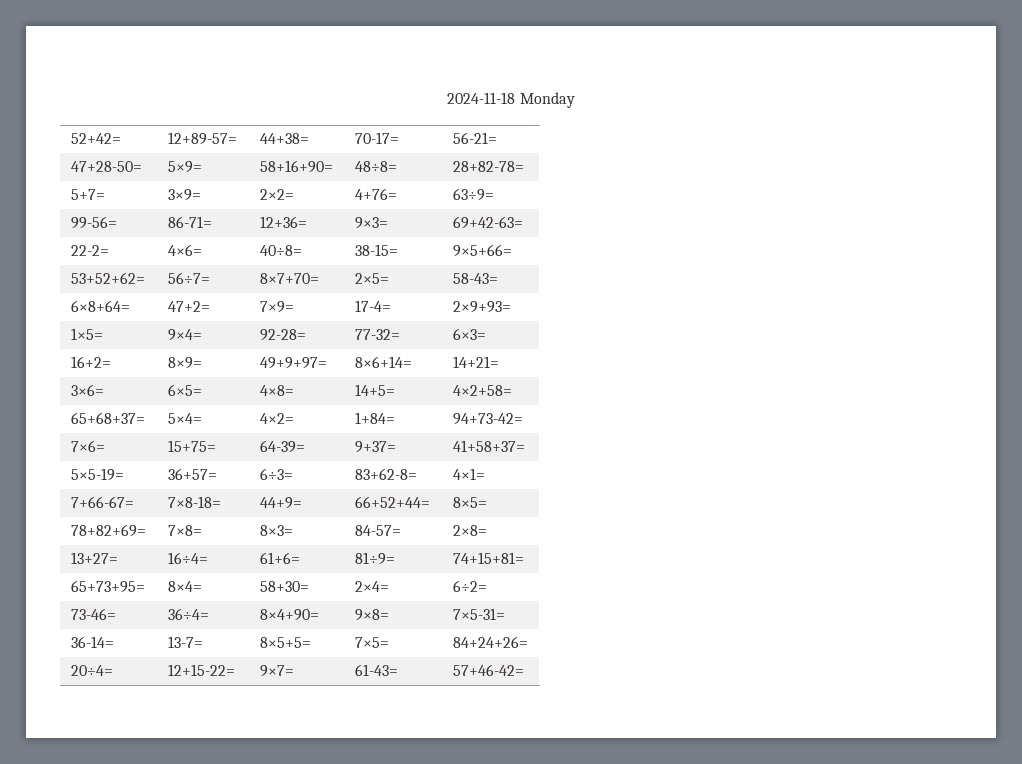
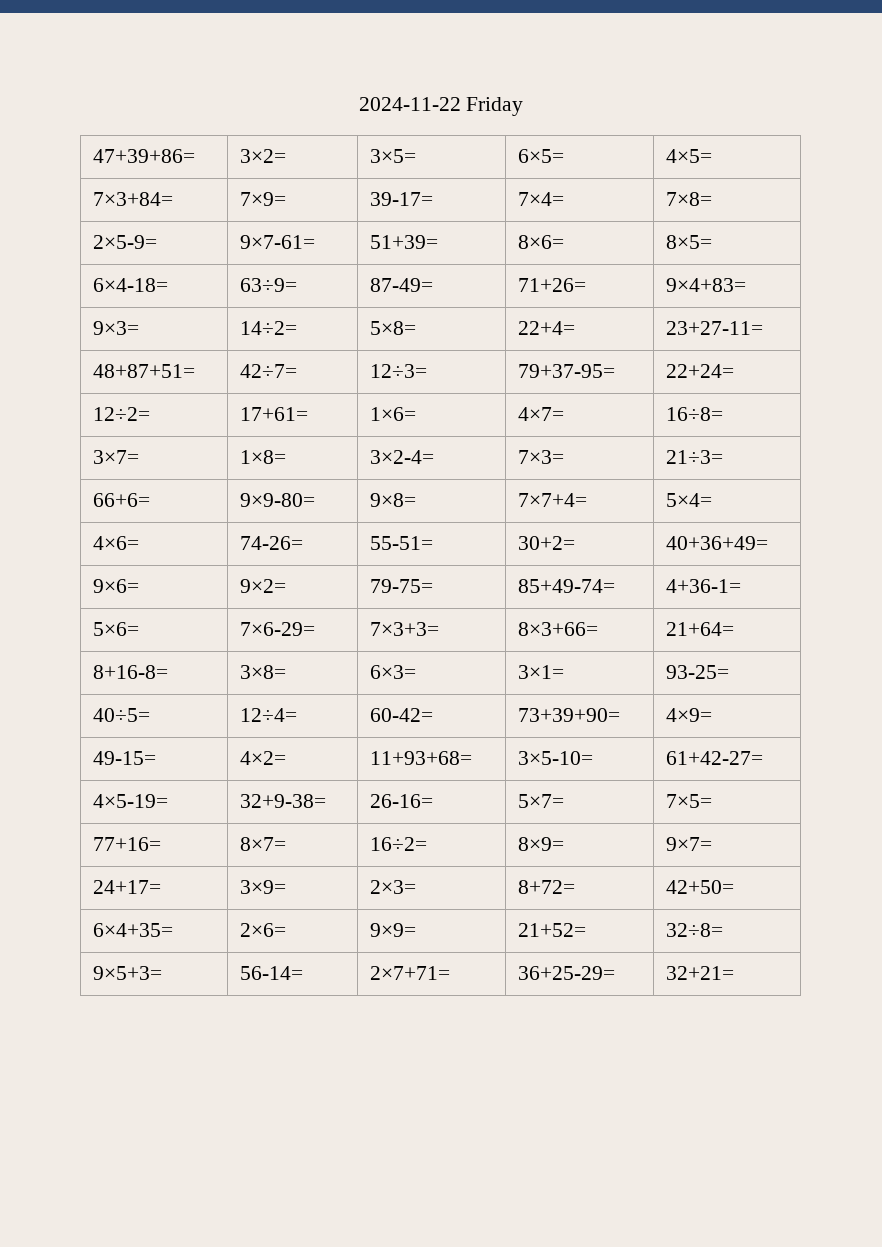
[447,92,575,108] [70,133,121,144] [167,132,237,145] [259,133,309,144] [354,132,399,144] [452,132,497,144] [70,161,142,172] [167,161,202,173] [259,160,333,173] [354,161,397,172] [452,161,524,172] [70,189,105,200] [167,189,201,201] [259,189,294,200] [354,188,397,200] [452,188,494,201] [70,216,117,229] [167,216,212,228] [259,216,307,228] [354,217,388,229] [452,216,523,229] [70,245,109,256] [167,244,202,256] [259,245,302,256] [354,244,398,256] [452,244,512,257] [70,272,145,284] [167,272,210,284] [259,273,319,284] [354,273,389,284] [452,273,498,284] [70,300,130,312] [167,301,210,312] [259,301,294,313] [354,300,391,312] [452,301,511,313] [70,328,103,340] [167,329,202,341] [259,329,306,341] [354,329,400,340] [452,328,486,340] [70,356,111,368] [167,357,202,369] [259,357,327,369] [354,356,412,368] [452,356,499,368] [70,384,104,396] [167,384,202,396] [259,385,294,396] [354,384,395,396] [452,385,512,396] [70,412,145,424] [167,413,202,424] [259,413,294,424] [354,412,395,424] [452,413,523,425] [70,440,105,452] [167,440,216,452] [259,440,305,453] [354,441,396,453] [452,440,525,452] [70,468,124,481] [167,468,217,480] [259,468,293,480] [354,468,417,480] [452,468,485,480] [70,496,134,508] [167,496,221,508] [259,497,302,509] [354,496,430,508] [452,497,487,508] [70,524,146,537] [167,525,202,536] [259,525,293,536] [354,525,401,536] [452,525,487,536] [70,552,118,564] [167,552,208,564] [259,552,300,564] [354,552,395,565] [452,552,524,564] [70,580,145,593] [167,581,202,592] [259,581,309,592] [354,581,389,592] [452,580,487,592] [70,608,116,620] [167,608,209,620] [259,609,319,621] [354,609,389,621] [452,608,505,620] [70,636,114,648] [167,636,203,648] [259,637,311,648] [354,637,389,648] [452,636,528,648] [70,665,113,676] [167,664,235,676] [259,665,294,677] [354,664,398,676] [452,664,524,676] 2024-11-18 Monday // 52+42= | 12+89-57= | 44+38= | 70-17= | 56-21= // 47+28-50= | 5×9= | 58+16+90= | 48÷8= | 28+82-78= // 5+7= | 3×9= | 2×2= | 4+76= | 63÷9= // 99-56= | 86-71= | 12+36= | 9×3= | 69+42-63= // 22-2= | 4×6= | 40÷8= | 38-15= | 9×5+66= // 53+52+62= | 56÷7= | 8×7+70= | 2×5= | 58-43= // 6×8+64= | 47+2= | 7×9= | 17-4= | 2×9+93= // 1×5= | 9×4= | 92-28= | 77-32= | 6×3= // 16+2= | 8×9= | 49+9+97= | 8×6+14= | 14+21= // 3×6= | 6×5= | 4×8= | 14+5= | 4×2+58= // 65+68+37= | 5×4= | 4×2= | 1+84= | 94+73-42= // 7×6= | 15+75= | 64-39= | 9+37= | 41+58+37= // 5×5-19= | 36+57= | 6÷3= | 83+62-8= | 4×1= // 7+66-67= | 7×8-18= | 44+9= | 66+52+44= | 8×5= // 78+82+69= | 7×8= | 8×3= | 84-57= | 2×8= // 13+27= | 16÷4= | 61+6= | 81÷9= | 74+15+81= // 65+73+95= | 8×4= | 58+30= | 2×4= | 6÷2= // 73-46= | 36÷4= | 8×4+90= | 9×8= | 7×5-31= // 36-14= | 13-7= | 8×5+5= | 7×5= | 84+24+26= // 20÷4= | 12+15-22= | 9×7= | 61-43= | 57+46-42= -> [358,97,524,116] [92,149,195,163] [239,149,286,163] [369,149,416,163] [517,149,564,163] [665,149,712,163] [92,192,173,206] [239,192,286,206] [369,192,433,206] [517,192,564,206] [665,192,712,206] [92,235,157,249] [239,235,315,249] [369,235,438,249] [517,235,564,249] [665,235,712,249] [92,278,168,292] [239,278,297,292] [369,278,433,292] [517,278,586,292] [665,278,746,292] [92,321,139,335] [239,321,297,335] [369,321,416,335] [517,321,575,335] [665,321,763,335] [92,364,195,378] [239,364,297,378] [369,364,427,378] [517,364,615,378] [665,364,734,378] [92,407,150,421] [239,407,308,421] [369,407,416,421] [517,407,564,421] [665,407,723,421] [92,450,139,464] [239,450,286,464] [369,450,434,464] [517,450,564,464] [665,450,723,464] [92,493,150,507] [239,493,315,507] [369,493,416,507] [517,493,587,507] [665,493,712,507] [92,536,139,550] [239,536,303,550] [369,536,433,550] [517,536,575,550] [665,536,768,550] [92,579,139,593] [239,579,286,593] [369,579,433,593] [517,579,615,593] [665,579,741,593] [92,622,139,636] [239,622,315,636] [369,622,439,636] [517,622,598,636] [665,622,734,636] [92,665,168,679] [239,665,286,679] [369,665,416,679] [517,665,564,679] [665,665,729,679] [92,708,150,722] [239,708,297,722] [369,708,433,722] [517,708,620,722] [665,708,712,722] [92,751,156,765] [239,751,286,765] [369,751,472,765] [517,751,593,765] [665,751,763,765] [92,794,168,808] [239,794,326,808] [369,794,433,808] [517,794,564,808] [665,794,712,808] [92,837,161,851] [239,837,286,851] [369,837,427,851] [517,837,564,851] [665,837,712,851] [92,880,161,894] [239,880,286,894] [369,880,416,894] [517,880,575,894] [665,880,734,894] [92,923,173,937] [239,923,286,937] [369,923,416,937] [517,923,586,937] [665,923,723,937] [92,966,162,980] [239,966,303,980] [369,966,450,980] [517,966,615,980] [665,966,734,980] 2024-11-22 Friday // 47+39+86= | 3×2= | 3×5= | 6×5= | 4×5= // 7×3+84= | 7×9= | 39-17= | 7×4= | 7×8= // 2×5-9= | 9×7-61= | 51+39= | 8×6= | 8×5= // 6×4-18= | 63÷9= | 87-49= | 71+26= | 9×4+83= // 9×3= | 14÷2= | 5×8= | 22+4= | 23+27-11= // 48+87+51= | 42÷7= | 12÷3= | 79+37-95= | 22+24= // 12÷2= | 17+61= | 1×6= | 4×7= | 16÷8= // 3×7= | 1×8= | 3×2-4= | 7×3= | 21÷3= // 66+6= | 9×9-80= | 9×8= | 7×7+4= | 5×4= // 4×6= | 74-26= | 55-51= | 30+2= | 40+36+49= // 9×6= | 9×2= | 79-75= | 85+49-74= | 4+36-1= // 5×6= | 7×6-29= | 7×3+3= | 8×3+66= | 21+64= // 8+16-8= | 3×8= | 6×3= | 3×1= | 93-25= // 40÷5= | 12÷4= | 60-42= | 73+39+90= | 4×9= // 49-15= | 4×2= | 11+93+68= | 3×5-10= | 61+42-27= // 4×5-19= | 32+9-38= | 26-16= | 5×7= | 7×5= // 77+16= | 8×7= | 16÷2= | 8×9= | 9×7= // 24+17= | 3×9= | 2×3= | 8+72= | 42+50= // 6×4+35= | 2×6= | 9×9= | 21+52= | 32÷8= // 9×5+3= | 56-14= | 2×7+71= | 36+25-29= | 32+21=

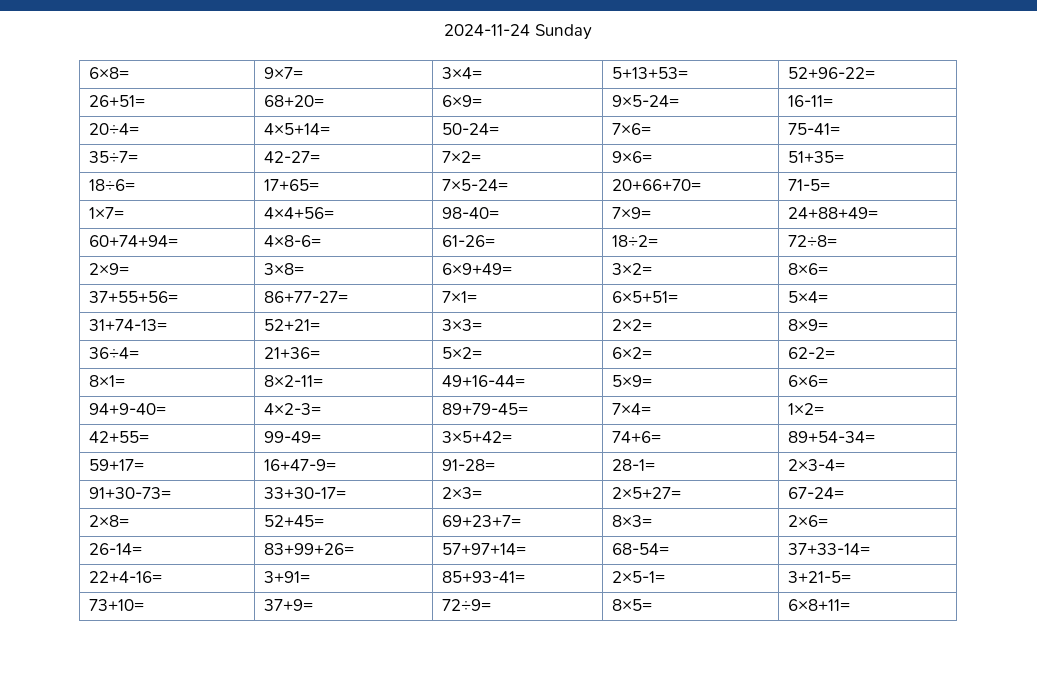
[358,97,524,116] [92,149,195,163] [239,149,286,163] [369,149,416,163] [517,149,564,163] [665,149,712,163] [92,192,173,206] [239,192,286,206] [369,192,433,206] [517,192,564,206] [665,192,712,206] [92,235,157,249] [239,235,315,249] [369,235,438,249] [517,235,564,249] [665,235,712,249] [92,278,168,292] [239,278,297,292] [369,278,433,292] [517,278,586,292] [665,278,746,292] [92,321,139,335] [239,321,297,335] [369,321,416,335] [517,321,575,335] [665,321,763,335] [92,364,195,378] [239,364,297,378] [369,364,427,378] [517,364,615,378] [665,364,734,378] [92,407,150,421] [239,407,308,421] [369,407,416,421] [517,407,564,421] [665,407,723,421] [92,450,139,464] [239,450,286,464] [369,450,434,464] [517,450,564,464] [665,450,723,464] [92,493,150,507] [239,493,315,507] [369,493,416,507] [517,493,587,507] [665,493,712,507] [92,536,139,550] [239,536,303,550] [369,536,433,550] [517,536,575,550] [665,536,768,550] [92,579,139,593] [239,579,286,593] [369,579,433,593] [517,579,615,593] [665,579,741,593] [92,622,139,636] [239,622,315,636] [369,622,439,636] [517,622,598,636] [665,622,734,636] [92,665,168,679] [239,665,286,679] [369,665,416,679] [517,665,564,679] [665,665,729,679] [92,708,150,722] [239,708,297,722] [369,708,433,722] [517,708,620,722] [665,708,712,722] [92,751,156,765] [239,751,286,765] [369,751,472,765] [517,751,593,765] [665,751,763,765] [92,794,168,808] [239,794,326,808] [369,794,433,808] [517,794,564,808] [665,794,712,808] [92,837,161,851] [239,837,286,851] [369,837,427,851] [517,837,564,851] [665,837,712,851] [92,880,161,894] [239,880,286,894] [369,880,416,894] [517,880,575,894] [665,880,734,894] [92,923,173,937] [239,923,286,937] [369,923,416,937] [517,923,586,937] [665,923,723,937] [92,966,162,980] [239,966,303,980] [369,966,450,980] [517,966,615,980] [665,966,734,980] 2024-11-22 Friday // 47+39+86= | 3×2= | 3×5= | 6×5= | 4×5= // 7×3+84= | 7×9= | 39-17= | 7×4= | 7×8= // 2×5-9= | 9×7-61= | 51+39= | 8×6= | 8×5= // 6×4-18= | 63÷9= | 87-49= | 71+26= | 9×4+83= // 9×3= | 14÷2= | 5×8= | 22+4= | 23+27-11= // 48+87+51= | 42÷7= | 12÷3= | 79+37-95= | 22+24= // 12÷2= | 17+61= | 1×6= | 4×7= | 16÷8= // 3×7= | 1×8= | 3×2-4= | 7×3= | 21÷3= // 66+6= | 9×9-80= | 9×8= | 7×7+4= | 5×4= // 4×6= | 74-26= | 55-51= | 30+2= | 40+36+49= // 9×6= | 9×2= | 79-75= | 85+49-74= | 4+36-1= // 5×6= | 7×6-29= | 7×3+3= | 8×3+66= | 21+64= // 8+16-8= | 3×8= | 6×3= | 3×1= | 93-25= // 40÷5= | 12÷4= | 60-42= | 73+39+90= | 4×9= // 49-15= | 4×2= | 11+93+68= | 3×5-10= | 61+42-27= // 4×5-19= | 32+9-38= | 26-16= | 5×7= | 7×5= // 77+16= | 8×7= | 16÷2= | 8×9= | 9×7= // 24+17= | 3×9= | 2×3= | 8+72= | 42+50= // 6×4+35= | 2×6= | 9×9= | 21+52= | 32÷8= // 9×5+3= | 56-14= | 2×7+71= | 36+25-29= | 32+21= -> [444,24,592,40] [88,67,129,79] [263,67,303,79] [441,67,482,79] [611,67,688,79] [787,67,875,79] [88,95,145,107] [263,95,324,107] [441,95,482,107] [611,95,679,107] [787,95,833,107] [88,123,139,135] [263,123,330,135] [441,123,499,135] [611,123,651,135] [787,123,840,135] [88,151,138,163] [263,151,320,163] [441,151,481,163] [611,151,652,163] [787,151,844,163] [88,179,135,191] [263,179,319,191] [441,179,508,191] [611,179,701,191] [787,179,830,191] [88,207,124,219] [263,207,334,219] [441,207,499,219] [611,207,651,219] [787,207,878,219] [88,235,178,247] [263,235,321,247] [441,235,495,247] [611,235,658,247] [787,235,837,247] [88,263,129,275] [263,263,304,275] [441,263,512,275] [611,263,652,275] [787,263,828,275] [88,291,178,303] [263,291,348,303] [441,291,477,303] [611,291,678,303] [787,291,828,303] [88,319,167,331] [263,319,320,331] [441,319,482,331] [611,319,652,331] [787,319,828,331] [88,347,139,359] [263,347,320,359] [441,347,482,359] [611,347,652,359] [787,347,835,359] [88,375,125,387] [263,375,323,387] [441,375,525,387] [611,375,652,387] [787,375,828,387] [88,403,166,415] [263,403,321,415] [441,403,528,415] [611,403,651,415] [787,403,824,415] [88,431,149,443] [263,431,321,443] [441,431,512,443] [611,431,661,443] [787,431,875,443] [88,459,144,471] [263,459,336,471] [441,459,495,471] [611,459,655,471] [787,459,845,471] [88,487,171,499] [263,487,346,499] [441,487,482,499] [611,487,681,499] [787,487,844,499] [88,515,129,527] [263,515,324,527] [441,515,521,527] [611,515,652,527] [787,515,828,527] [88,543,142,555] [263,543,354,555] [441,543,526,555] [611,543,669,555] [787,543,870,555] [88,571,162,583] [263,571,310,583] [441,571,525,583] [611,571,665,583] [787,571,851,583] [88,599,144,611] [263,599,313,611] [441,599,491,611] [611,599,652,611] [787,599,850,611] 2024-11-24 Sunday // 6×8= | 9×7= | 3×4= | 5+13+53= | 52+96-22= // 26+51= | 68+20= | 6×9= | 9×5-24= | 16-11= // 20÷4= | 4×5+14= | 50-24= | 7×6= | 75-41= // 35÷7= | 42-27= | 7×2= | 9×6= | 51+35= // 18÷6= | 17+65= | 7×5-24= | 20+66+70= | 71-5= // 1×7= | 4×4+56= | 98-40= | 7×9= | 24+88+49= // 60+74+94= | 4×8-6= | 61-26= | 18÷2= | 72÷8= // 2×9= | 3×8= | 6×9+49= | 3×2= | 8×6= // 37+55+56= | 86+77-27= | 7×1= | 6×5+51= | 5×4= // 31+74-13= | 52+21= | 3×3= | 2×2= | 8×9= // 36÷4= | 21+36= | 5×2= | 6×2= | 62-2= // 8×1= | 8×2-11= | 49+16-44= | 5×9= | 6×6= // 94+9-40= | 4×2-3= | 89+79-45= | 7×4= | 1×2= // 42+55= | 99-49= | 3×5+42= | 74+6= | 89+54-34= // 59+17= | 16+47-9= | 91-28= | 28-1= | 2×3-4= // 91+30-73= | 33+30-17= | 2×3= | 2×5+27= | 67-24= // 2×8= | 52+45= | 69+23+7= | 8×3= | 2×6= // 26-14= | 83+99+26= | 57+97+14= | 68-54= | 37+33-14= // 22+4-16= | 3+91= | 85+93-41= | 2×5-1= | 3+21-5= // 73+10= | 37+9= | 72÷9= | 8×5= | 6×8+11=

